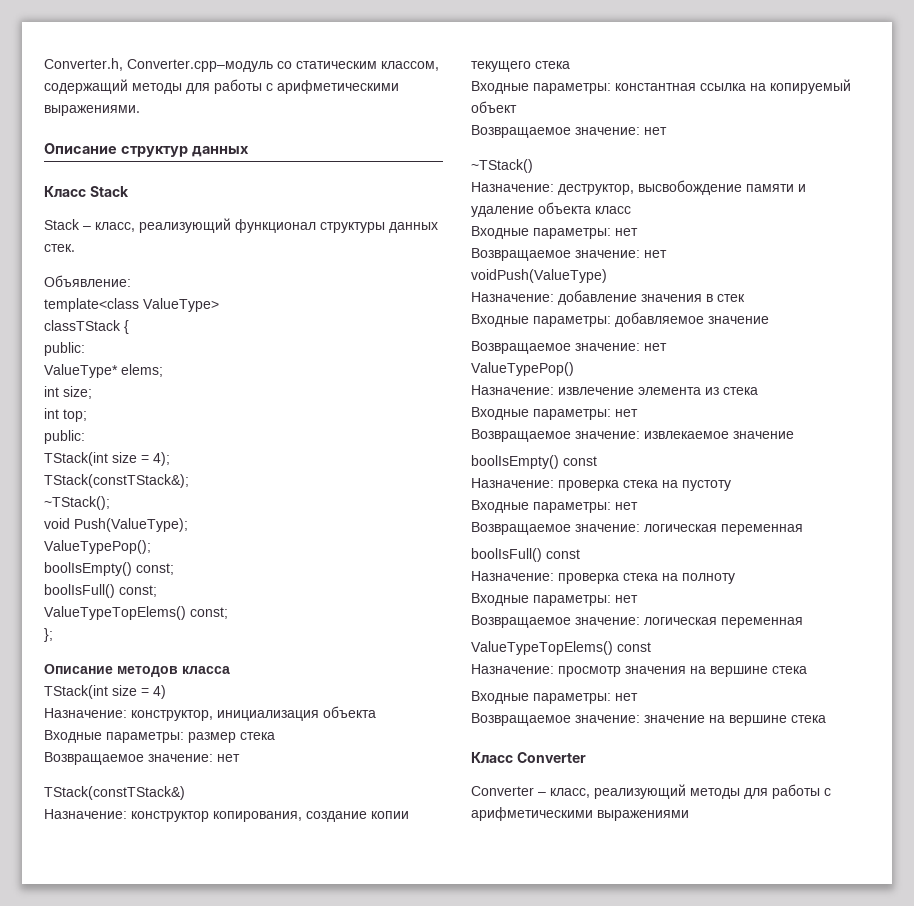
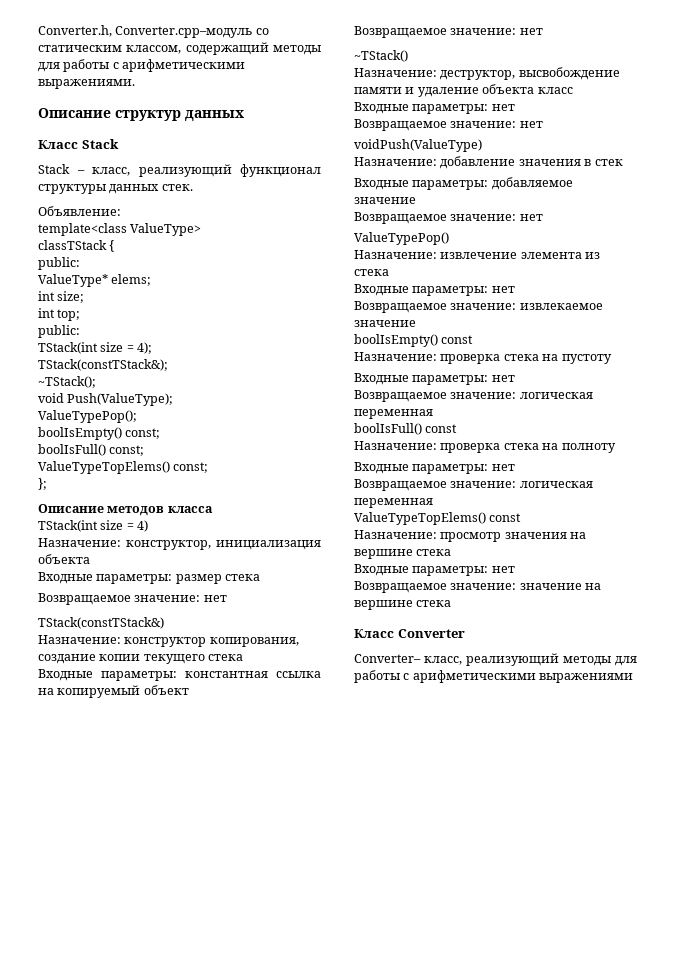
[471,786,546,796] Converter – -> [354,654,421,663] Converter–

